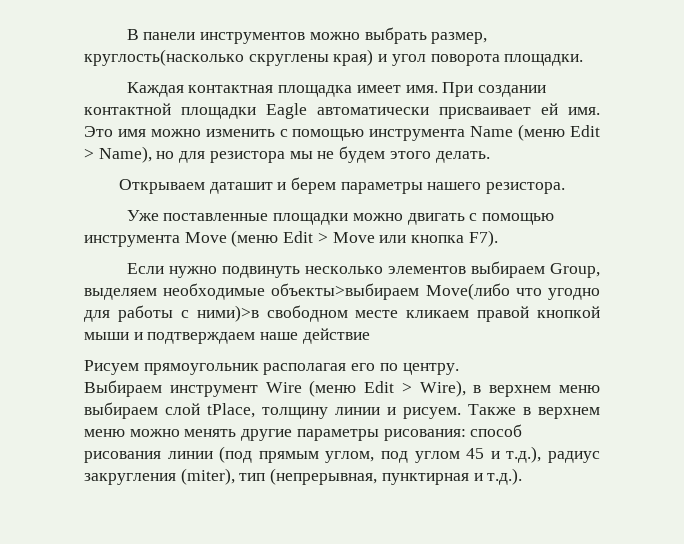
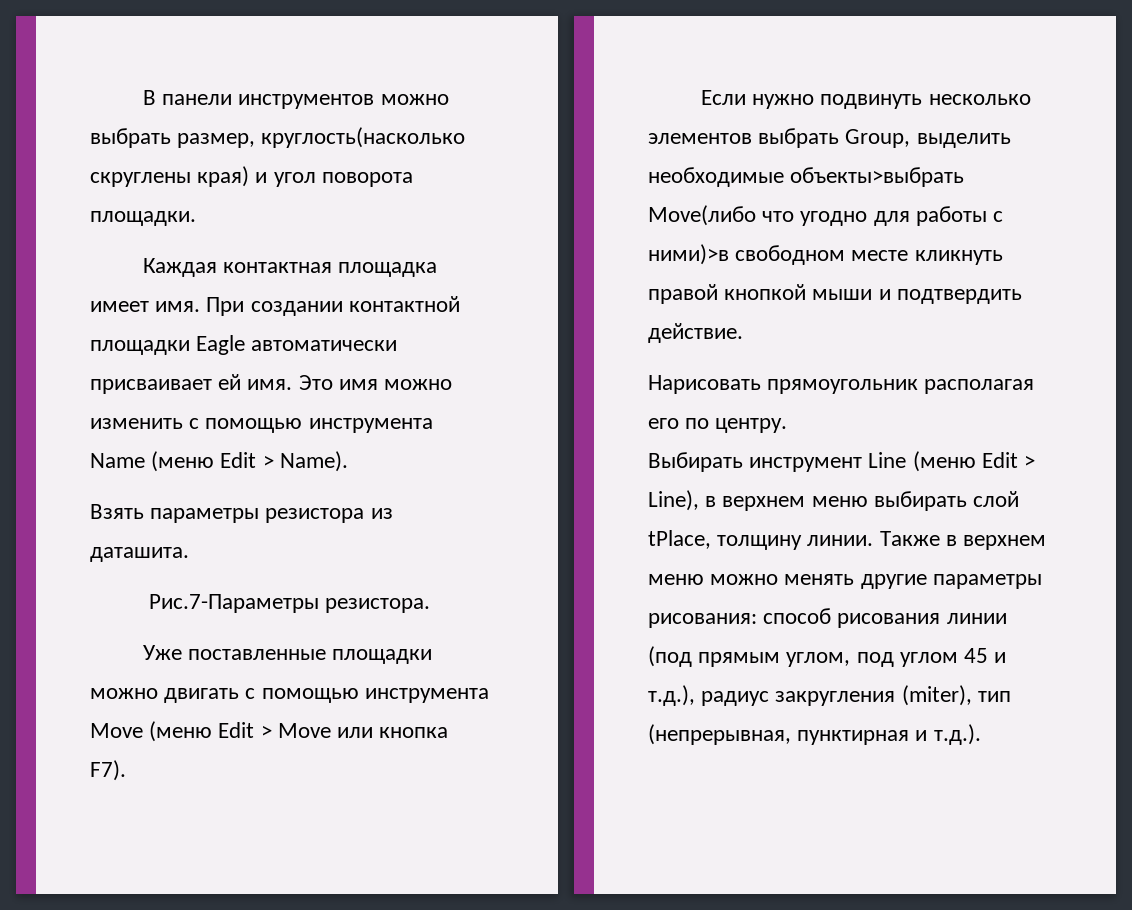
[98,146,490,163] [118,177,482,194] Name), но для резистора мы не будем этого делать. // Открываем даташит и берем параметры нашего -> [279,451,348,472] [90,504,393,523] [90,547,189,562] [148,594,319,613] Name). // Взять параметры резистора из даташита. // Рис.7-Параметры
[470,261,600,278] [84,283,420,300] выбираем Group, выделяем необходимые объекты>выбираем -> [758,128,1011,148] [648,167,965,187] выбрать Group, выделить необходимые объекты>выбрать
[406,310,470,318] кликаем -> [914,250,1003,265] кликнуть
[147,328,370,344] [84,360,139,375] подтверждаем наше действие // Рисуем -> [896,289,1022,304] [648,323,743,343] [648,375,761,394] подтвердить действие. // Нарисовать
[84,380,600,397] [84,402,158,419] Выбираем инструмент Wire (меню Edit > Wire), в верхнем меню выбираем -> [648,451,1036,472] [648,490,967,511] Выбирать инструмент Line (меню Edit > Line), в верхнем меню выбирать
[335,407,461,419] линии и рисуем. -> [807,535,874,546] линии.

